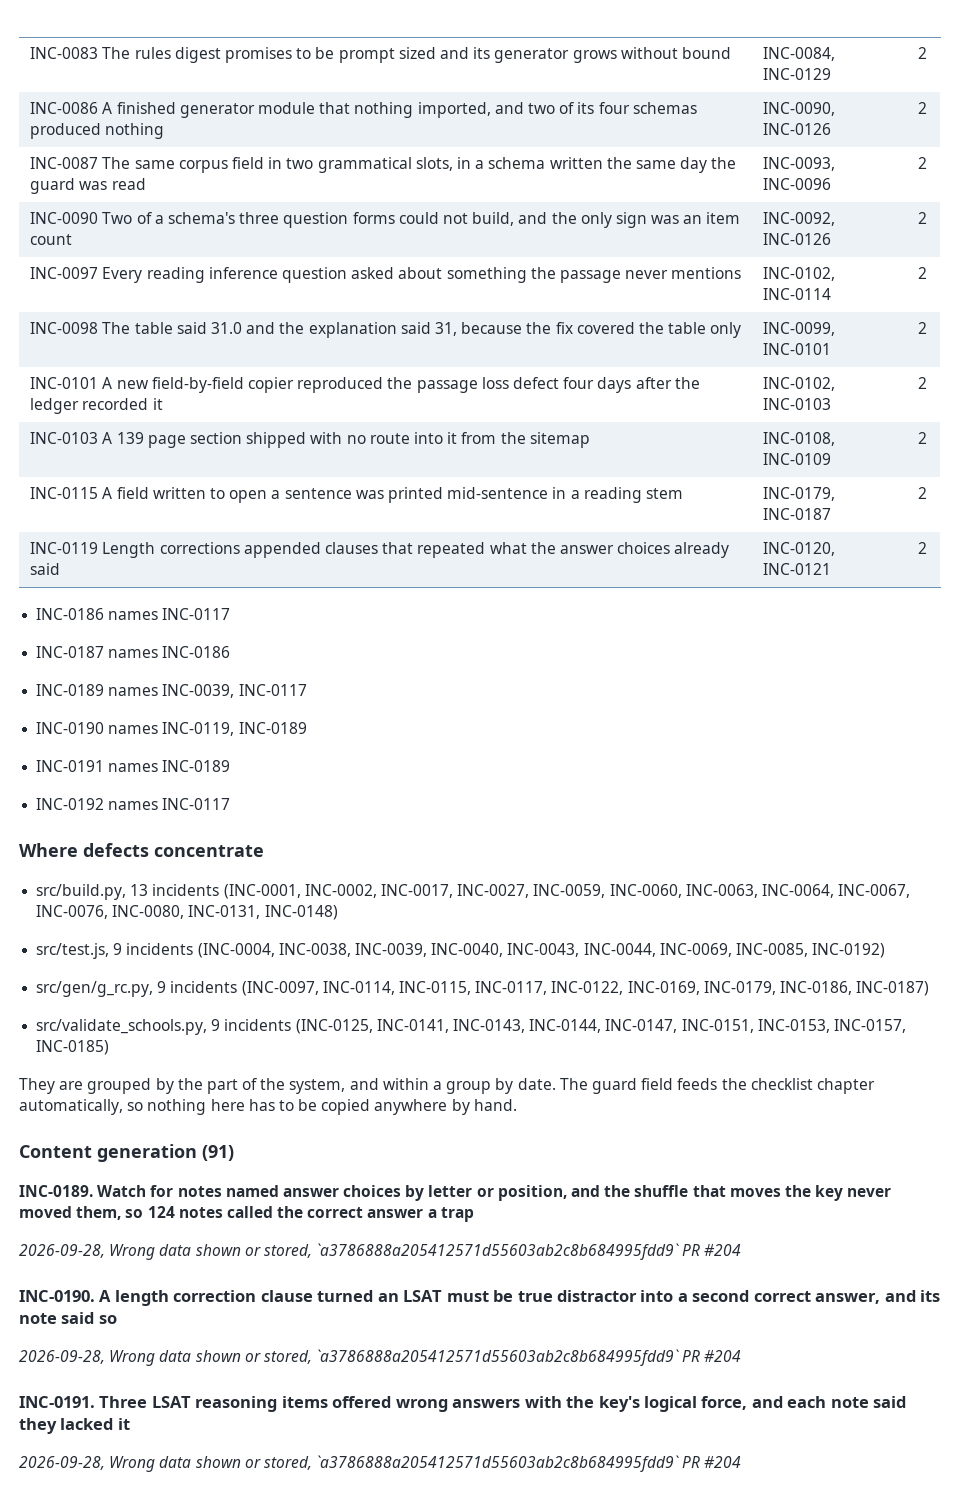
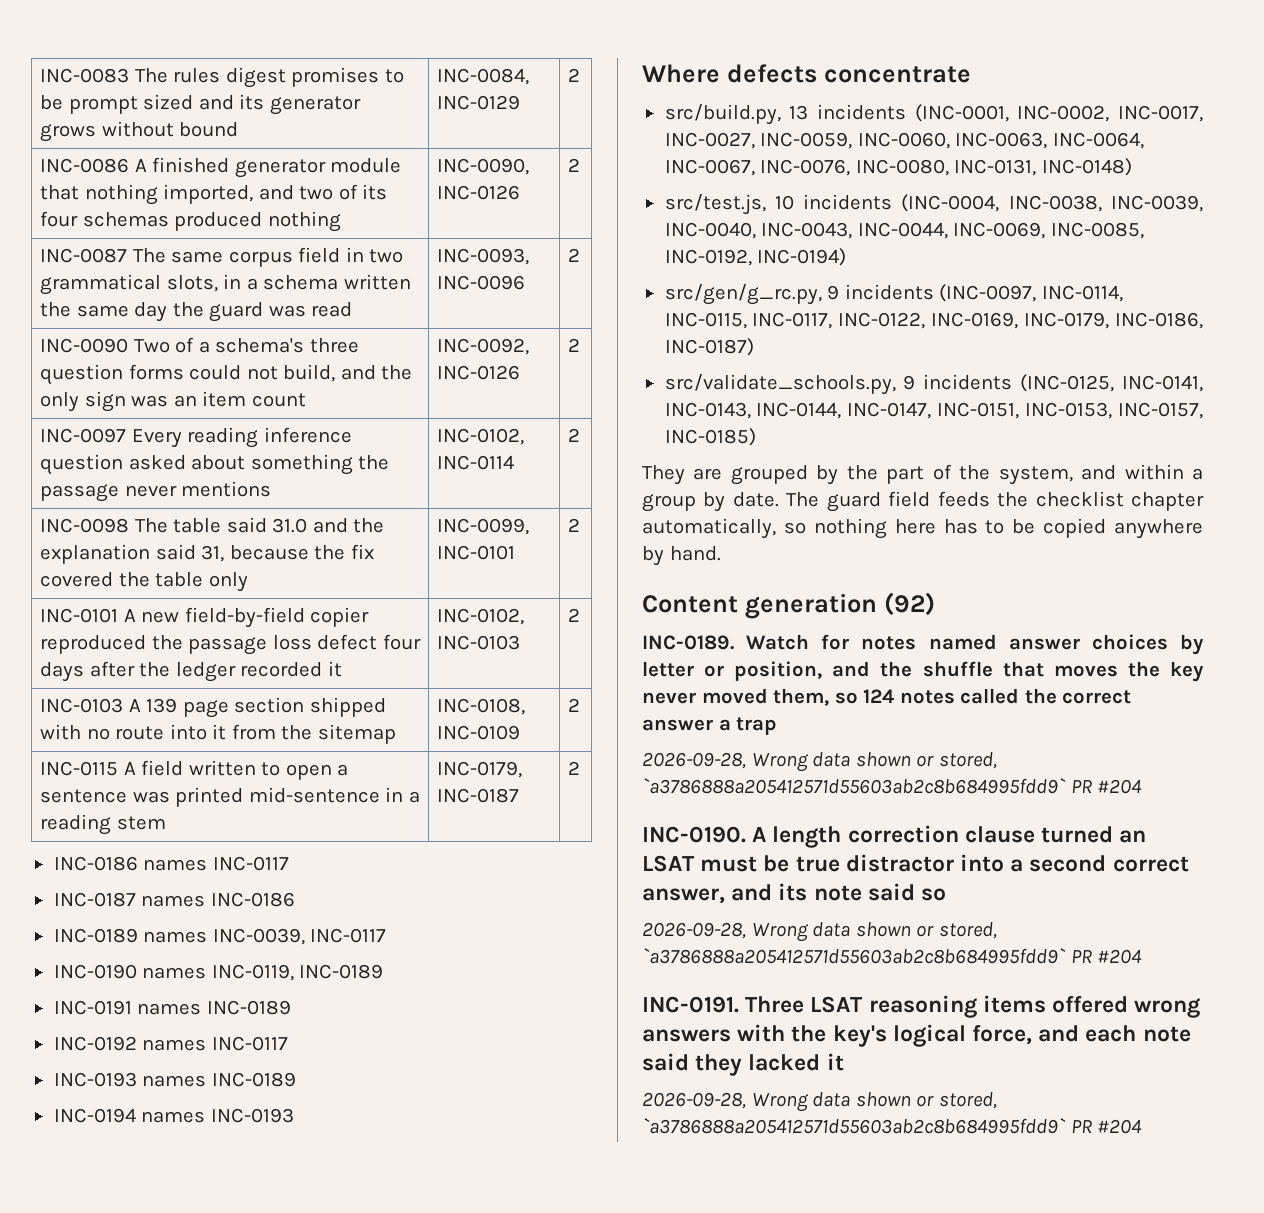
[30,542,730,558] [30,563,61,575] [763,542,836,556] [763,563,832,575] [918,542,928,554] // INC-0119 Length corrections appended clauses that repeated what the answer choices already said | INC-0120, INC-0121 | 2 -> (581, 768) none
(231, 804) none -> [53,1072,296,1087] [53,1108,294,1123] // INC-0193 names INC-0189 // INC-0194 names INC-0193
[113,943,123,955] 9 -> [774,195,794,210] 10
[812,943,886,958] INC-0192) -> [664,248,847,266] INC-0192, INC-0194)
[202,1145,234,1161] (91) -> [883,592,935,616] (92)

